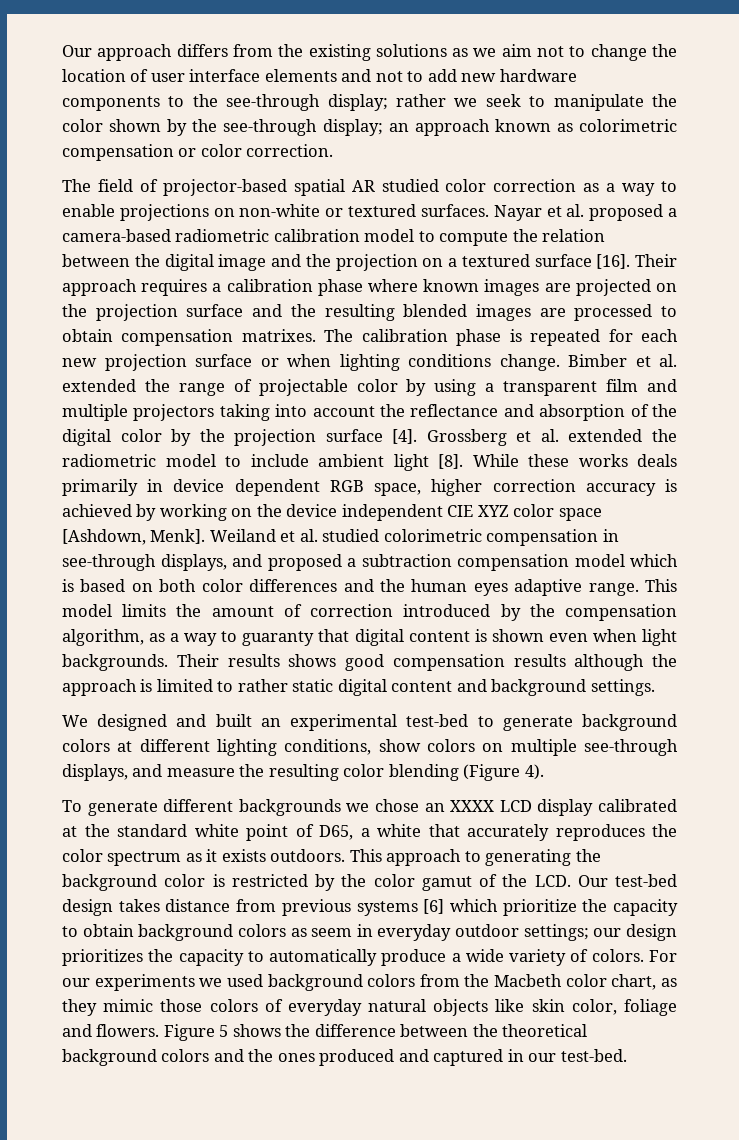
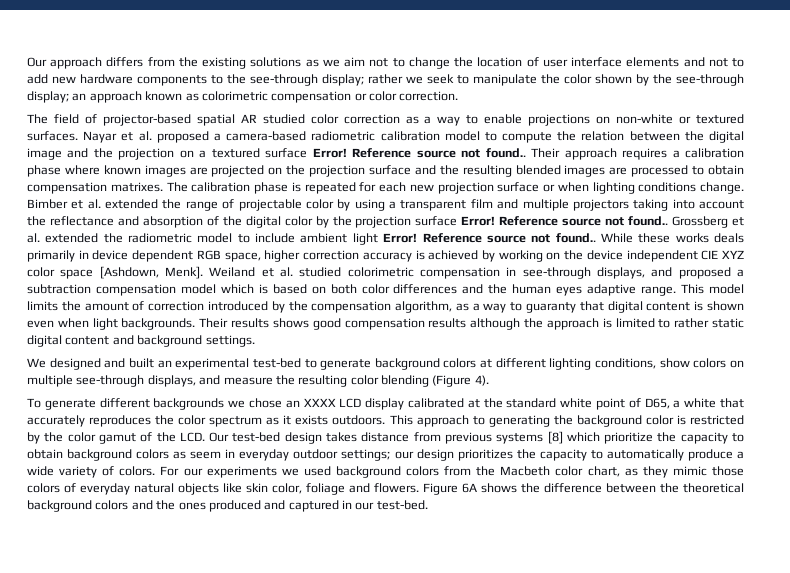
[596,254,631,269] [16]. -> [312,148,526,158] Error! Reference source not found..
[392,429,418,444] [4]. -> [461,216,669,226] Error! Reference source not found..
[438,454,463,469] [8]. -> [383,233,596,243] Error! Reference source not found..
[423,899,445,914] [6] -> [547,431,563,444] [8]
[219,1025,229,1037] 5 -> [462,483,477,493] 6A

